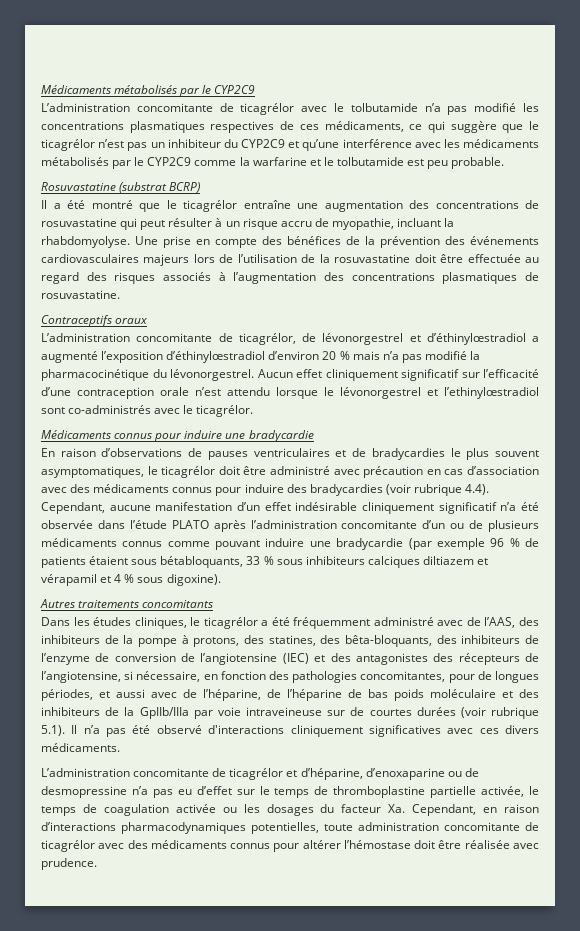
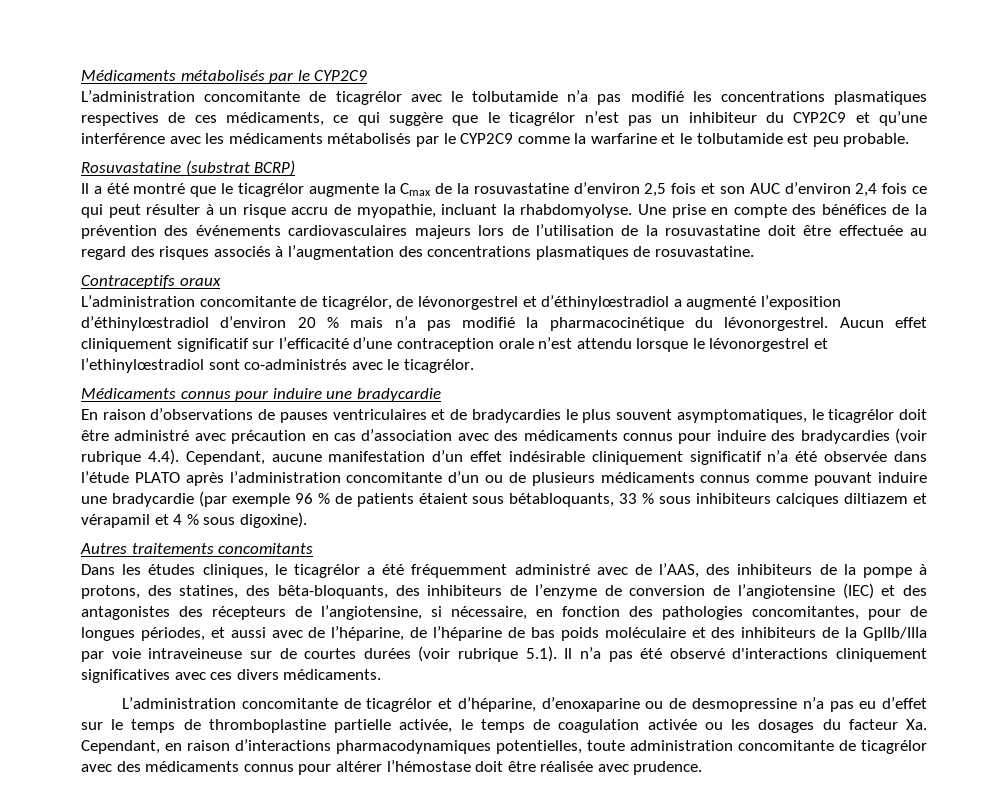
[243,200,539,212] [41,218,117,227] entraîne une augmentation des concentrations de rosuvastatine -> [308,182,928,197] augmente la Cmax de la rosuvastatine d’environ 2,5 fois et son AUC d’environ 2,4 fois ce

